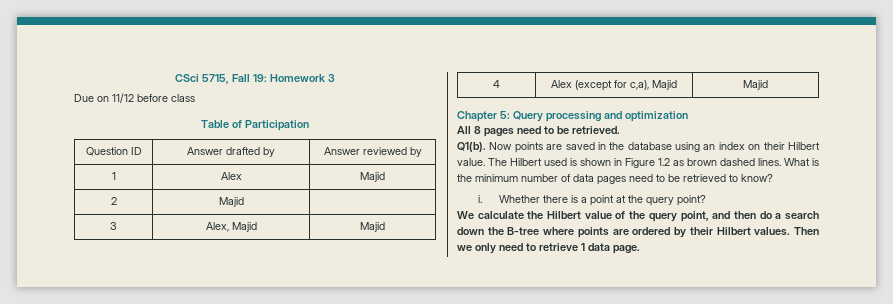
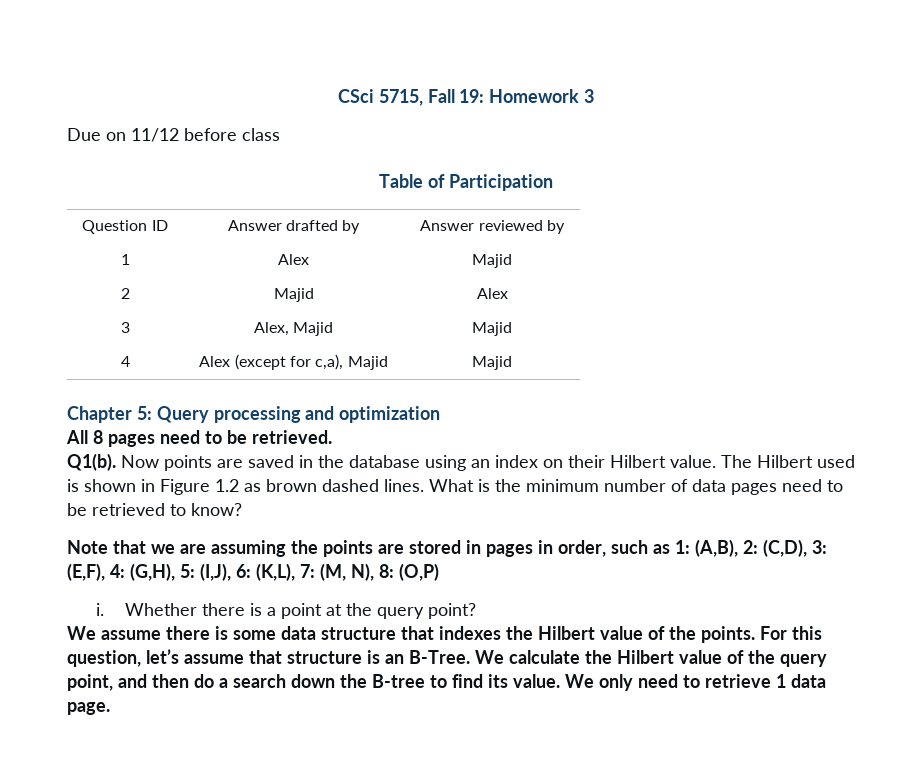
(244, 202) none -> [476,288,508,299] Alex
(773, 178) none -> [67,539,827,557] [67,563,439,581] // Note that we are assuming the points are stored in pages in order, such as 1: (A,B), 2: (C,D), 3: (E,F), 4: (G,H), 5: (I,J), 6: (K,L), 7: (M, N), 8: (O,P)
(474, 215) none -> [101,626,822,643] [67,649,504,667] assume there is some data structure that indexes the Hilbert value of the points. For this question, let’s assume that structure is an B-Tree. We
[543,227,819,238] [457,245,472,251] where points are ordered by their Hilbert values. Then we -> [430,674,594,688] to find its value. We

